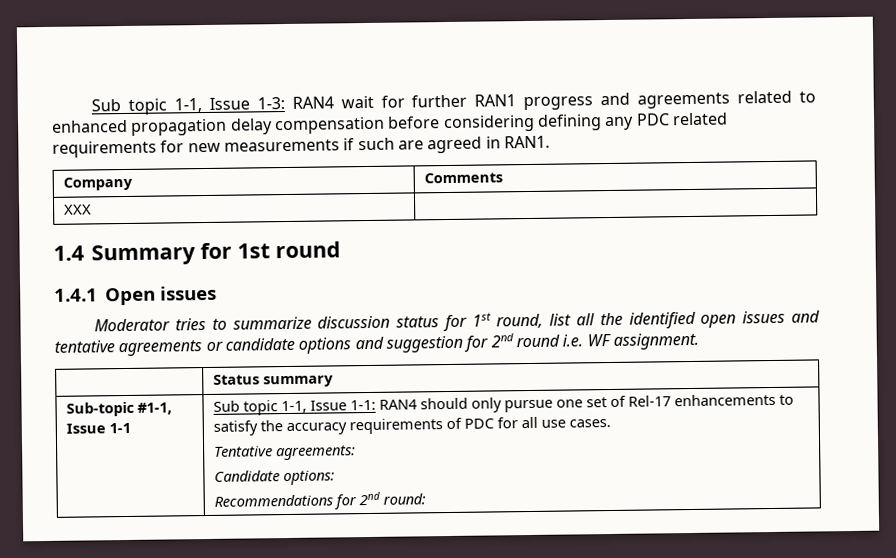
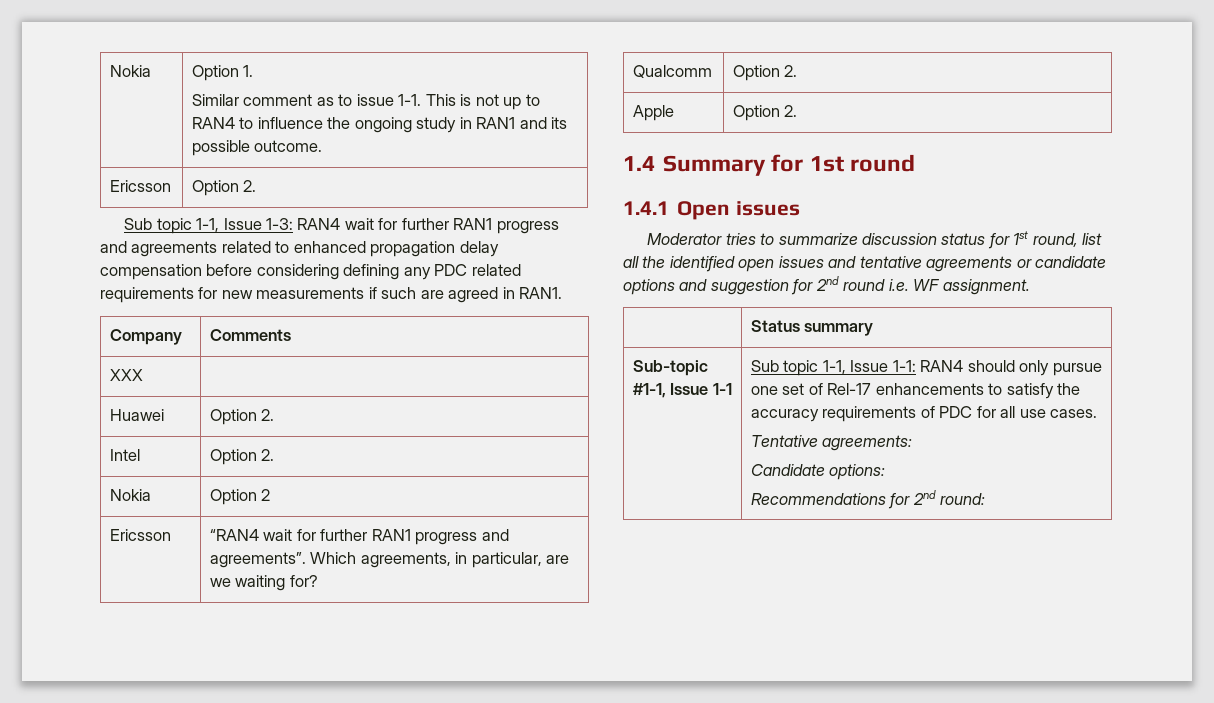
(91, 105) none -> [110,65,152,77] [192,65,254,81] [192,94,540,110] [192,117,568,133] [192,140,323,156] [110,180,172,192] [192,180,257,196] Nokia | Option 1. // Similar comment as to issue 1-1. This is not up to RAN4 to influence the ongoing study in RAN1 and its possible outcome. // Ericsson | Option 2. //
(93, 209) none -> [110,409,165,421] [210,409,275,425] [110,449,141,461] [210,449,275,465] [110,489,152,501] [210,489,271,505] [110,529,172,541] [210,529,509,545] [210,552,570,568] [210,575,318,591] [633,65,713,78] [733,65,798,81] [633,105,675,121] [733,105,798,121] // Huawei | Option 2. // Intel | Option 2. // Nokia | Option 2 // Ericsson | “RAN4 wait for further RAN1 progress and agreements”. Which agreements, in particular, are we waiting for? // Qualcomm | Option 2. // Apple | Option 2.

